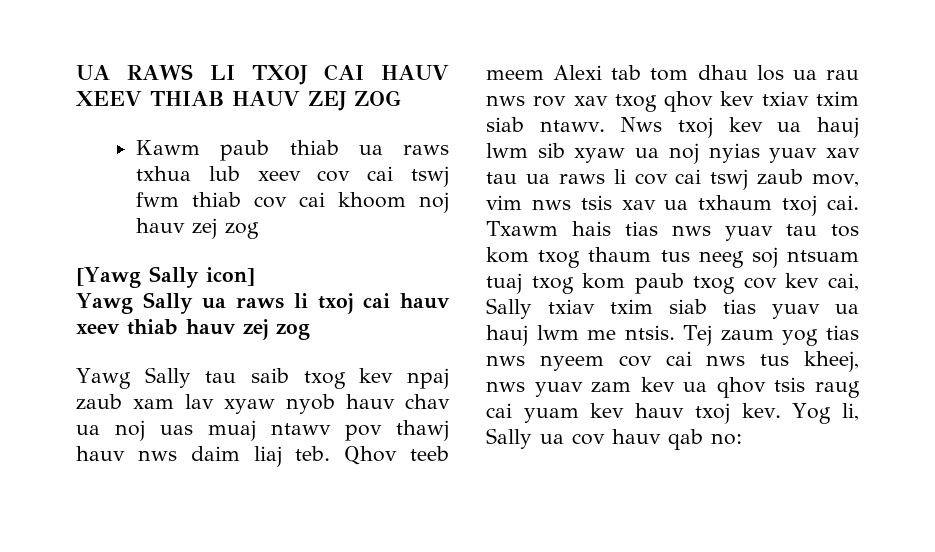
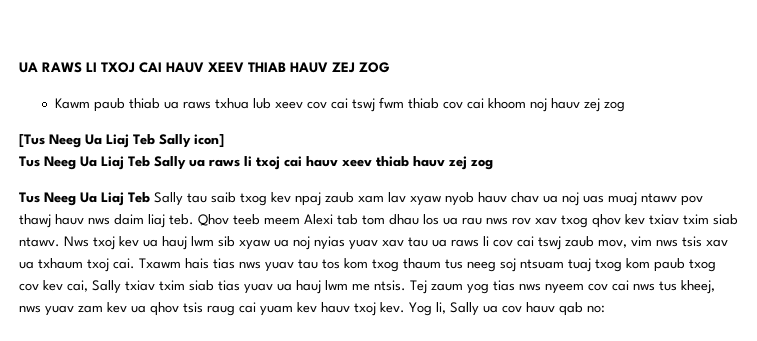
[76,266,255,288] [76,293,133,314] [Yawg Sally icon] // Yawg -> [19,134,224,148] [19,156,150,170] [Tus Neeg Ua Liaj Teb Sally icon] // Tus Neeg Ua Liaj Teb
[76,368,131,389] Yawg -> [19,192,150,206] Tus Neeg Ua Liaj Teb

